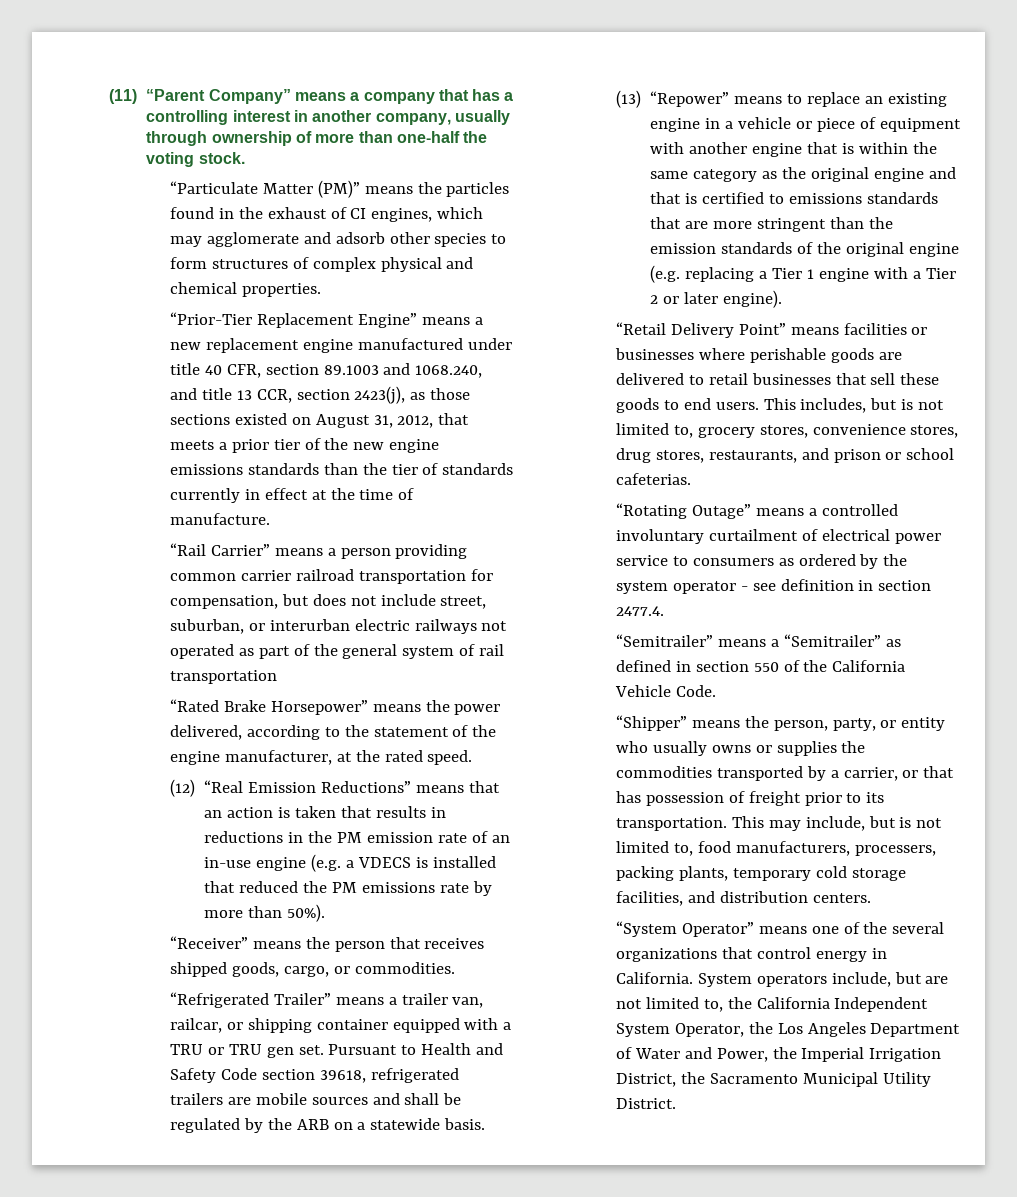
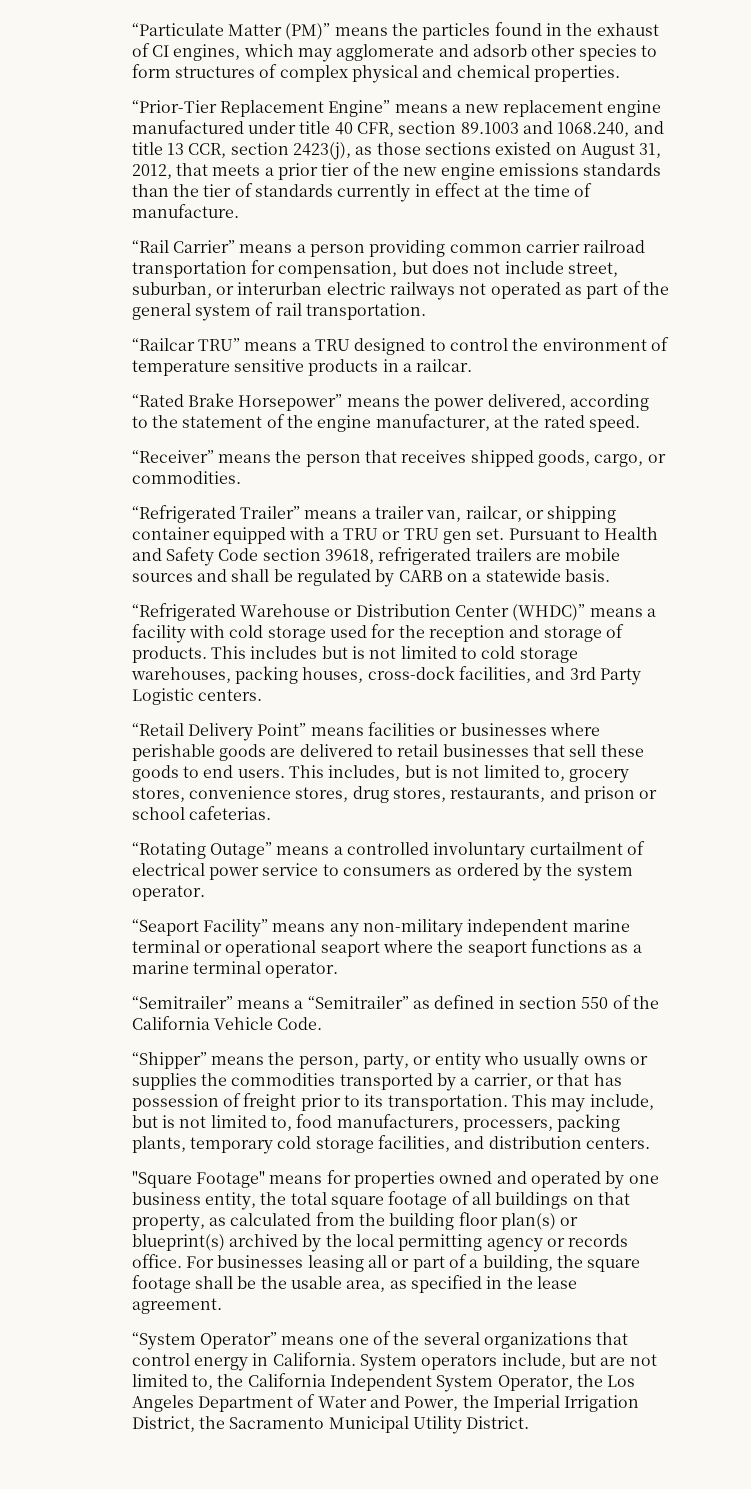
[109,89,514,104] [146,110,510,125] [146,131,488,146] [146,152,245,167] (11) “Parent Company” means a company that has a controlling interest in another company, usually through ownership of more than one-half the voting stock. // -> (131, 29) none
[169,670,277,684] transportation -> [305,303,426,320] [131,337,669,355] [131,359,473,376] transportation. // “Railcar TRU” means a TRU designed to control the environment of temperature sensitive products in a railcar.
[169,779,500,797] [203,806,446,818] [203,831,510,843] [203,854,496,872] [203,881,492,896] [203,904,325,922] // (12) “Real Emission Reductions” means that an action is taken that results in reductions in the PM emission rate of an in-use engine (e.g. a VDECS is installed that reduced the PM emissions rate by more than 50%). -> (640, 423) none
[267,1118,329,1130] the ARB -> [398,570,443,582] CARB
[615,90,947,108] [649,117,961,132] [649,142,937,157] [649,167,956,182] [649,192,938,204] [649,217,893,232] [649,242,959,257] [649,265,956,283] [649,290,782,308] (13) “Repower” means to replace an existing engine in a vehicle or piece of equipment with another engine that is within the same category as the original engine and that is certified to emissions standards that are more stringent than the emission standards of the original engine (e.g. replacing a Tier 1 engine with a Tier 2 or later engine). -> [131,603,656,621] [131,624,624,643] [131,646,578,663] [130,666,641,685] [131,688,262,705] “Refrigerated Warehouse or Distribution Center (WHDC)” means a facility with cold storage used for the reception and storage of products. This includes but is not limited to cold storage warehouses, packing houses, cross-dock facilities, and 3rd Party Logistic centers.
[672,579,932,594] [615,606,664,616] operator - see definition in section 2477.4. -> [131,885,205,901] [131,919,630,937] [131,939,642,957] [131,961,339,978] operator. // “Seaport Facility” means any non-military independent marine terminal or operational seaport where the seaport functions as a marine terminal operator.
(871, 898) none -> [131,1170,659,1189] [131,1191,630,1210] [131,1212,579,1231] [131,1234,629,1252] [131,1254,641,1272] [131,1275,577,1293] [131,1298,222,1314] // "Square Footage" means for properties owned and operated by one business entity, the total square footage of all buildings on that property, as calculated from the building floor plan(s) or blueprint(s) archived by the local permitting agency or records office. For businesses leasing all or part of a building, the square footage shall be the usable area, as specified in the lease agreement.

